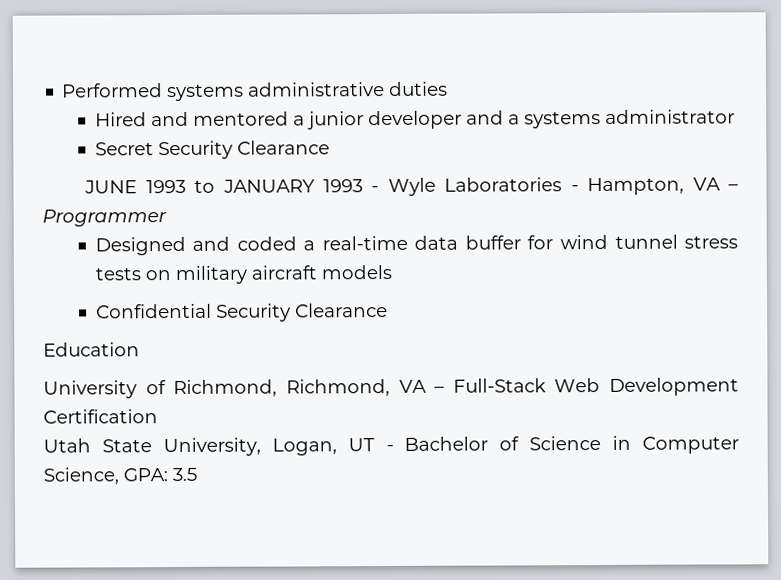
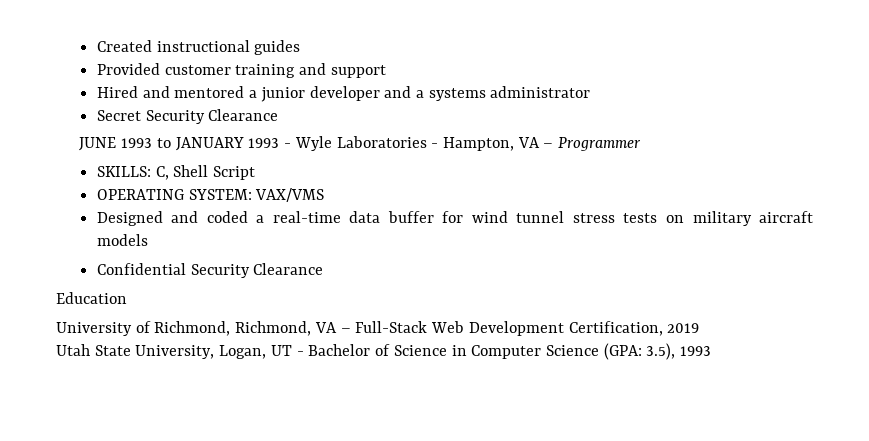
[62,81,449,102] Performed systems administrative duties -> [96,40,301,55] [96,63,386,78] Created instructional guides // Provided customer training and support
(167, 218) none -> [96,165,256,180] [96,188,325,202] // SKILLS: C, Shell Script // OPERATING SYSTEM: VAX/VMS
[43,409,158,424] Certification -> [568,321,700,336] Certification, 2019
[43,467,197,485] Science, GPA: 3.5 -> [545,343,712,360] Science (GPA: 3.5), 1993

